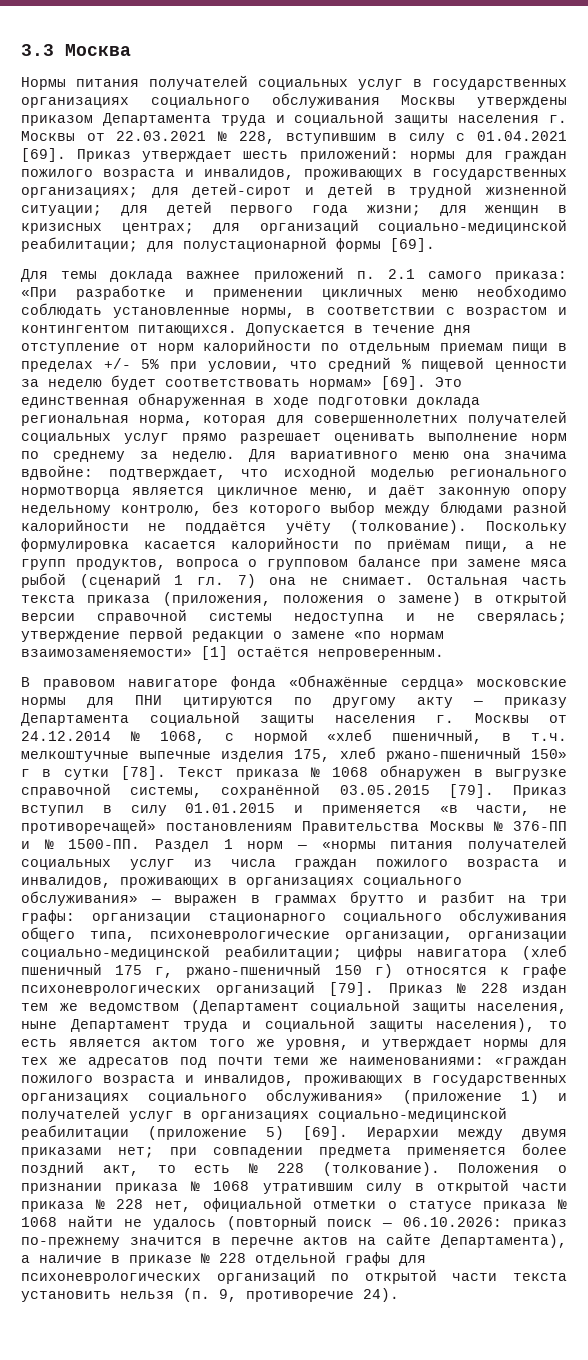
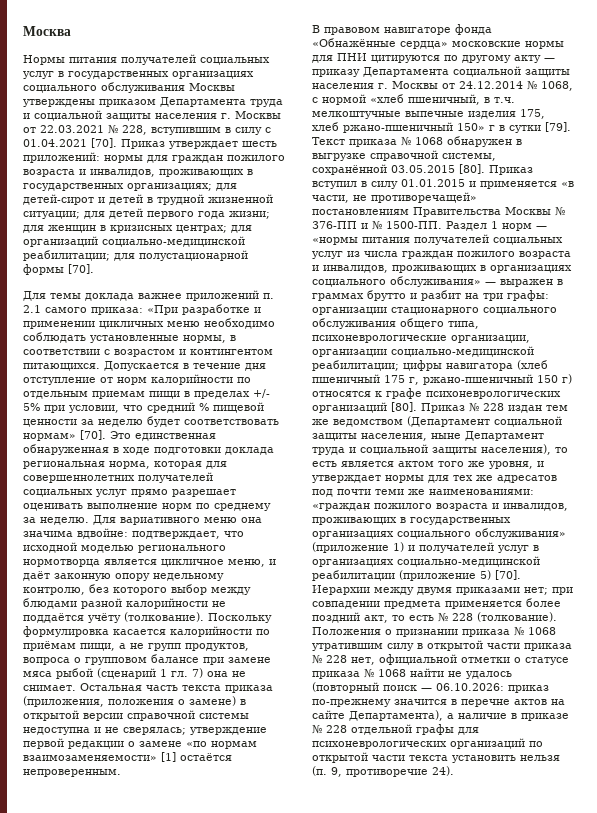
[21,44,54,56] 3.3 -> (23, 31) none
[21,148,66,162] [69]. -> [91,138,117,148] [70].
[390,238,435,252] [69]. -> [68,264,94,274] [70].
[381,376,426,390] [69]. -> [80,430,106,440] [70].
[120,766,166,780] [78]. -> [545,122,571,132] [79].
[448,784,494,798] [79]. -> [459,164,485,174] [80].
[329,982,374,996] [79]. -> [391,402,417,412] [80].
[303,1126,348,1140] [69]. -> [495,570,521,580] [70].

